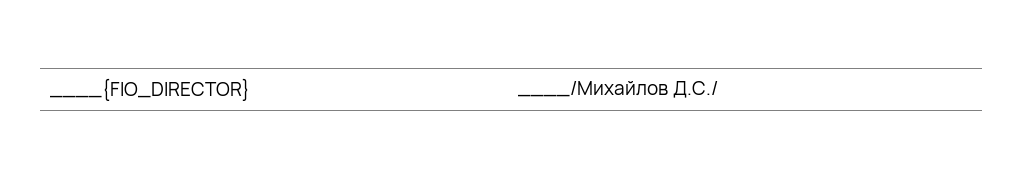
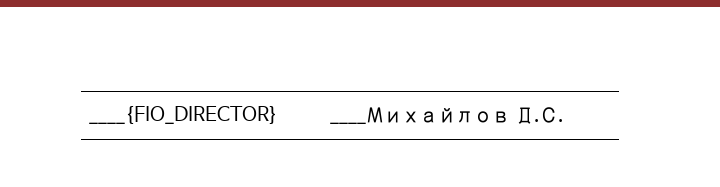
[518,81,719,98] ____/Михайлов Д.С./ -> [330,107,564,124] ____Михайлов Д.С.

